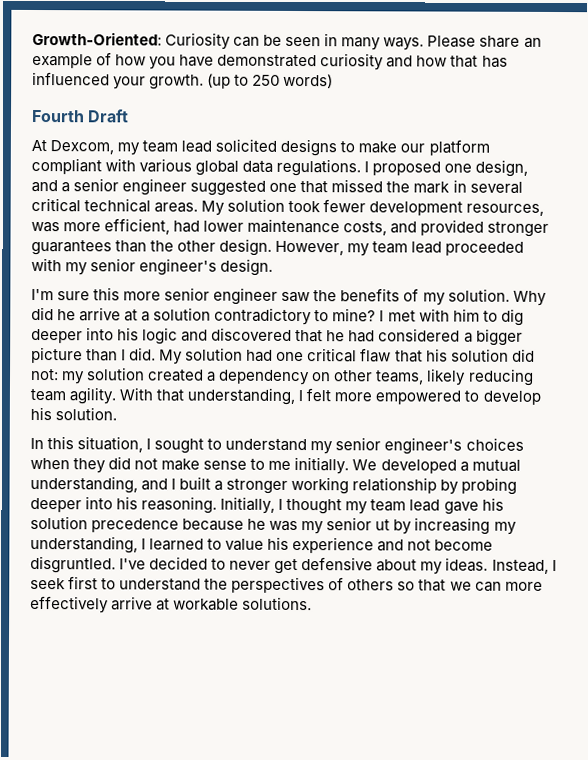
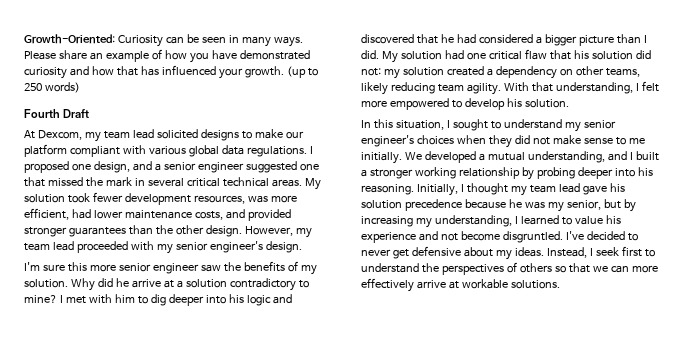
[326,517,391,531] senior ut -> [566,199,621,210] senior, but

